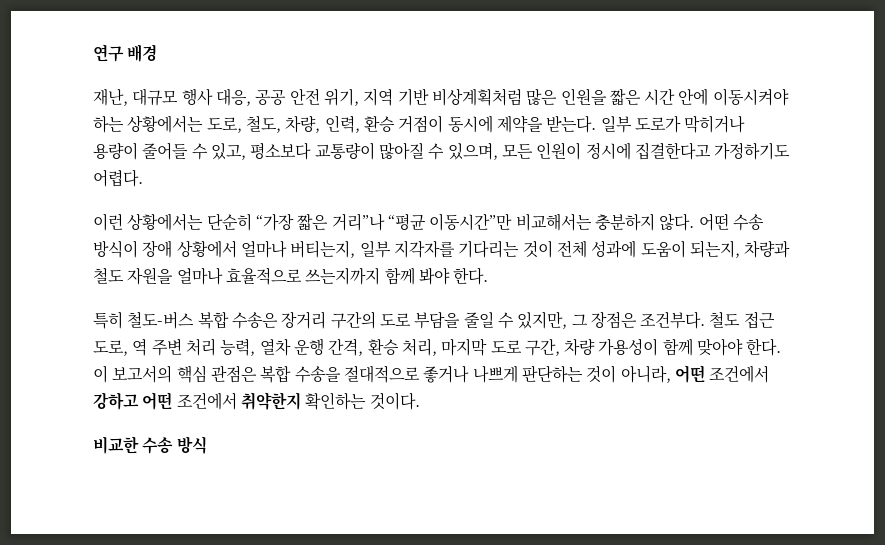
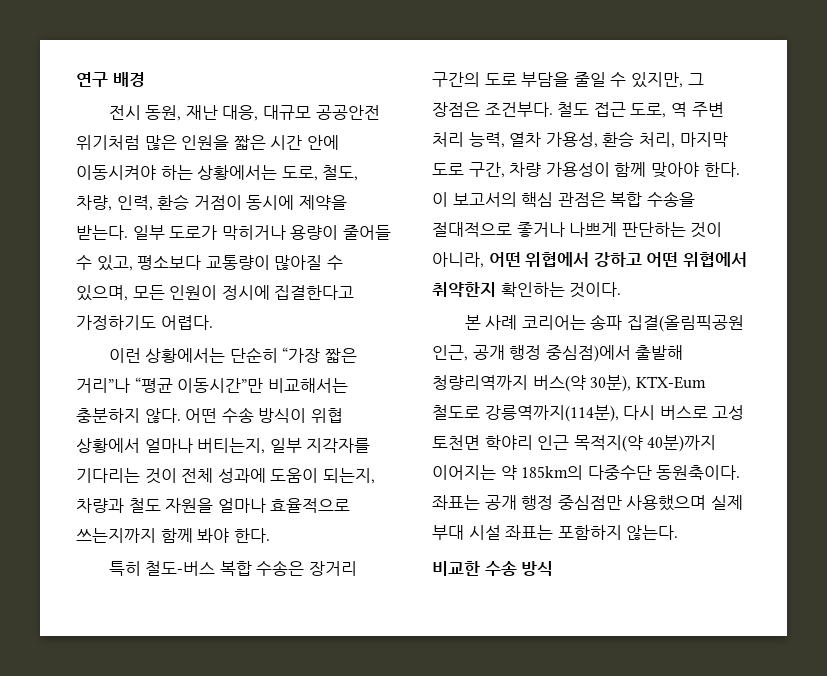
[93,88,522,106] 재난, 대규모 행사 대응, 공공 안전 위기, 지역 기반 비상계획처럼 -> [108,105,380,121] [76,135,140,150] 전시 동원, 재난 대응, 대규모 공공안전 위기처럼
[142,240,173,258] 장애 -> [310,408,343,423] 위협
[293,338,364,356] 운행 간격, -> [545,132,598,148] 가용성,
[709,365,770,383] 조건에서 -> [525,252,590,267] 위협에서
[176,392,237,410] 조건에서 -> [682,252,747,267] 위협에서
(420, 401) none -> [464,314,744,332] [432,345,684,362] [432,375,706,392] [432,405,745,422] [432,435,717,452] [432,465,741,480] [432,495,743,511] [432,525,679,540] // 본 사례 코리어는 송파 집결(올림픽공원 인근, 공개 행정 중심점)에서 출발해 청량리역까지 버스(약 30분), KTX-Eum 철도로 강릉역까지(114분), 다시 버스로 고성 토천면 학야리 인근 목적지(약 40분)까지 이어지는 약 185km의 다중수단 동원축이다. 좌표는 공개 행정 중심점만 사용했으며 실제 부대 시설 좌표는 포함하지 않는다.

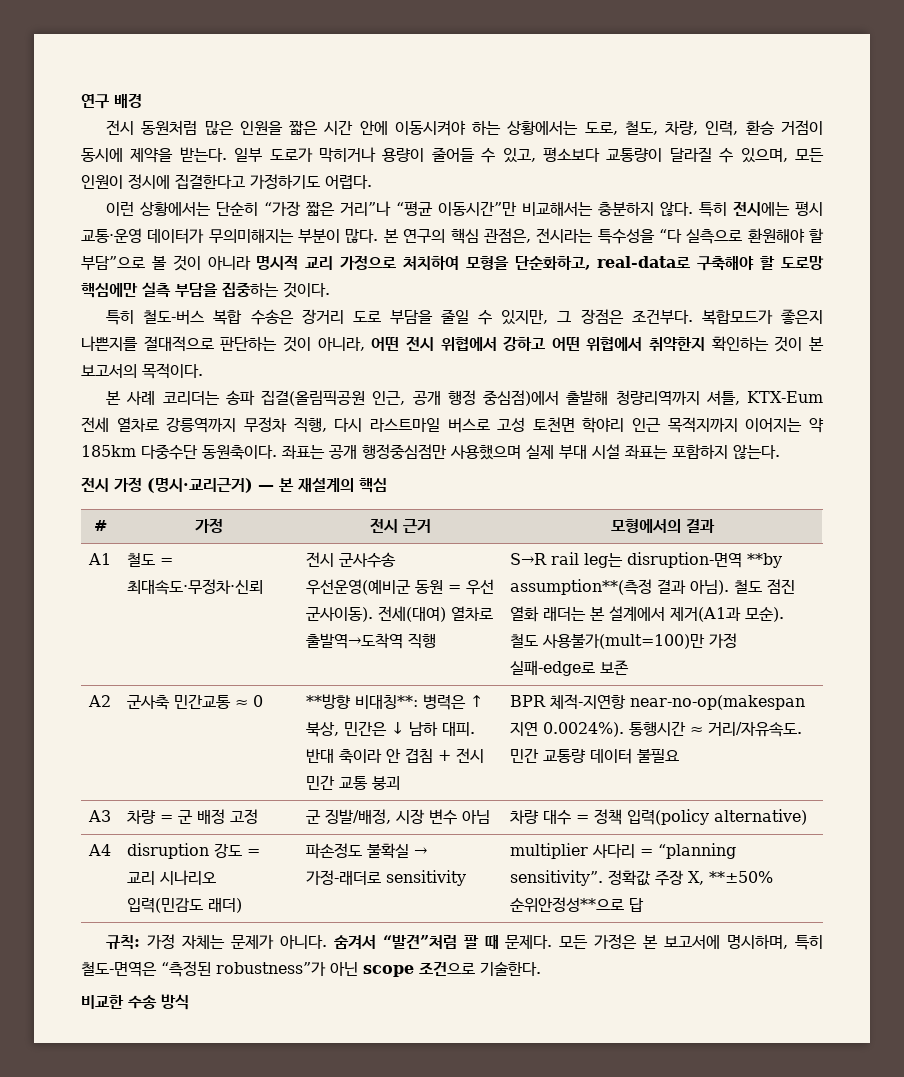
[145,105,380,121] [76,135,140,150] 동원, 재난 대응, 대규모 공공안전 위기처럼 -> [141,120,198,135] 동원처럼
[274,255,323,270] 많아질 -> [669,147,712,162] 달라질
[185,407,343,423] [76,438,371,454] [76,468,375,484] [76,498,351,513] [76,528,270,543] 어떤 수송 방식이 위협 상황에서 얼마나 버티는지, 일부 지각자를 기다리는 것이 전체 성과에 도움이 되는지, 차량과 철도 자원을 얼마나 효율적으로 쓰는지까지 함께 봐야 한다. -> [699,201,824,217] [81,228,824,244] [81,255,824,271] [81,282,330,298] 특히 전시에는 평시 교통·운영 데이터가 무의미해지는 부분이 많다. 본 연구의 핵심 관점은, 전시라는 특수성을 “다 실측으로 환원해야 할 부담”으로 볼 것이 아니라 명시적 교리 가정으로 처치하여 모형을 단순화하고, real-data로 구축해야 할 도로망 핵심에만 실측 부담을 집중하는 것이다.
[432,72,480,87] 구간의 -> (344, 316) none
[557,102,724,118] [432,131,728,148] [432,162,740,178] [432,191,695,207] [432,222,618,237] 철도 접근 도로, 역 주변 처리 능력, 열차 가용성, 환승 처리, 마지막 도로 구간, 차량 가용성이 함께 맞아야 한다. 이 보고서의 핵심 관점은 복합 수송을 절대적으로 좋거나 나쁘게 -> [701,309,824,325] [81,336,214,352] 복합모드가 좋은지 나쁜지를 절대적으로
(521, 259) none -> [405,336,434,351] 전시
[569,282,622,298] 것이다. -> [774,336,824,352] [81,363,203,379] 것이 본 보고서의 목적이다.
[521,315,586,330] 코리어는 -> [162,391,220,405] 코리더는
[532,375,706,392] [432,405,656,422] 버스(약 30분), KTX-Eum 철도로 강릉역까지(114분), 다시 -> [705,390,824,406] [81,417,440,433] 셔틀, KTX-Eum 전세 열차로 강릉역까지 무정차 직행, 다시 라스트마일
[573,435,717,452] 목적지(약 40분)까지 -> [667,417,738,433] 목적지까지
[521,465,584,480] 185km의 -> [81,445,136,457] 185km
[521,495,622,510] 행정 중심점만 -> [362,444,447,459] 행정중심점만
(679, 532) none -> [81,477,387,493] [94,520,107,531] [195,518,223,533] [370,518,431,533] [611,519,715,533] [87,553,111,565] [126,553,173,567] [126,579,263,595] [305,552,396,568] [305,579,494,595] [305,606,493,622] [305,633,436,649] [509,552,782,568] [509,579,795,595] [509,606,784,622] [509,633,737,649] [509,660,629,676] [87,695,111,707] [126,694,263,710] [305,694,483,710] [305,721,475,737] [305,748,484,764] [305,775,400,790] [509,694,805,710] [509,721,802,737] [509,748,679,764] [87,810,111,822] [126,809,258,824] [305,809,490,825] [509,809,807,825] [87,844,111,856] [126,843,260,859] [126,870,216,885] [126,898,242,913] [305,843,427,859] [305,870,466,886] [509,843,736,859] [509,870,773,886] [509,897,644,912] [106,934,824,950] [81,961,541,977] // 전시 가정 (명시·교리근거) — 본 재설계의 핵심 // # | 가정 | 전시 근거 | 모형에서의 결과 // A1 | 철도 = 최대속도·무정차·신뢰 | 전시 군사수송 우선운영(예비군 동원 = 우선 군사이동). 전세(대여) 열차로 출발역→도착역 직행 | S→R rail leg는 disruption-면역 **by assumption**(측정 결과 아님). 철도 점진 열화 래더는 본 설계에서 제거(A1과 모순). 철도 사용불가(mult=100)만 가정 실패-edge로 보존 // A2 | 군사축 민간교통 ≈ 0 | **방향 비대칭**: 병력은 ↑ 북상, 민간은 ↓ 남하 대피. 반대 축이라 안 겹침 + 전시 민간 교통 붕괴 | BPR 체적-지연항 near-no-op(makespan 지연 0.0024%). 통행시간 ≈ 거리/자유속도. 민간 교통량 데이터 불필요 // A3 | 차량 = 군 배정 고정 | 군 징발/배정, 시장 변수 아님 | 차량 대수 = 정책 입력(policy alternative) // A4 | disruption 강도 = 교리 시나리오 입력(민감도 래더) | 파손정도 불확실 → 가정-래더로 sensitivity | multiplier 사다리 = “planning sensitivity”. 정확값 주장 X, **±50% 순위안정성**으로 답 // 규칙: 가정 자체는 문제가 아니다. 숨겨서 “발견”처럼 팔 때 문제다. 모든 가정은 본 보고서에 명시하며, 특히 철도-면역은 “측정된 robustness”가 아닌 scope 조건으로 기술한다.

